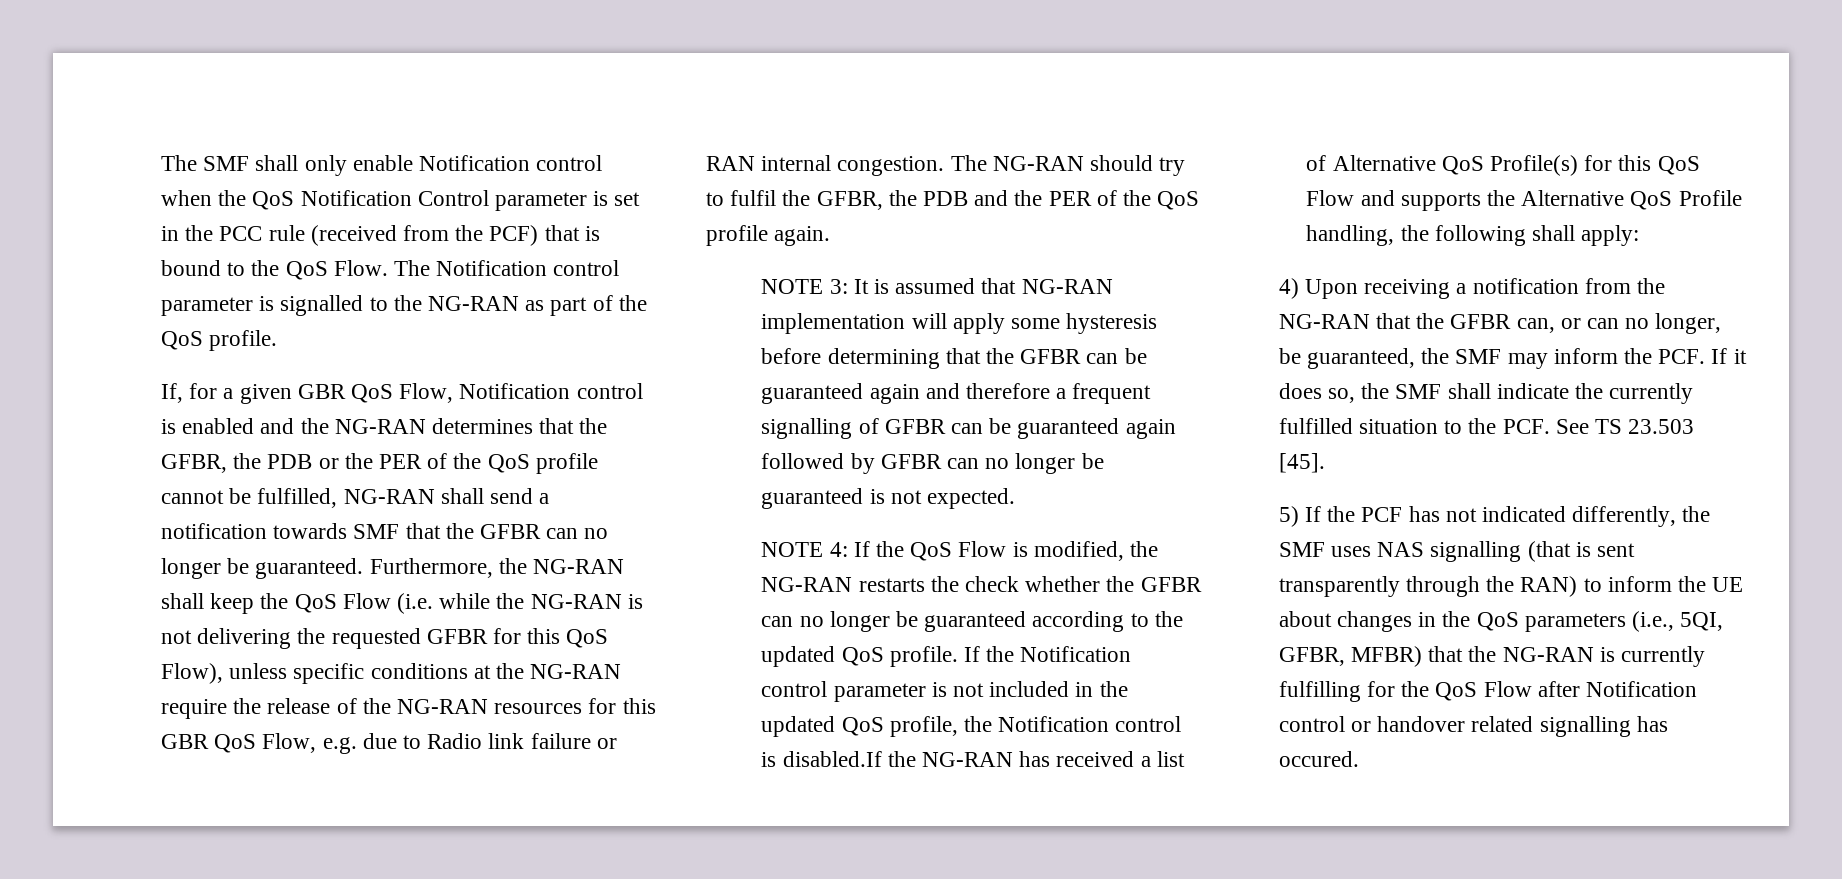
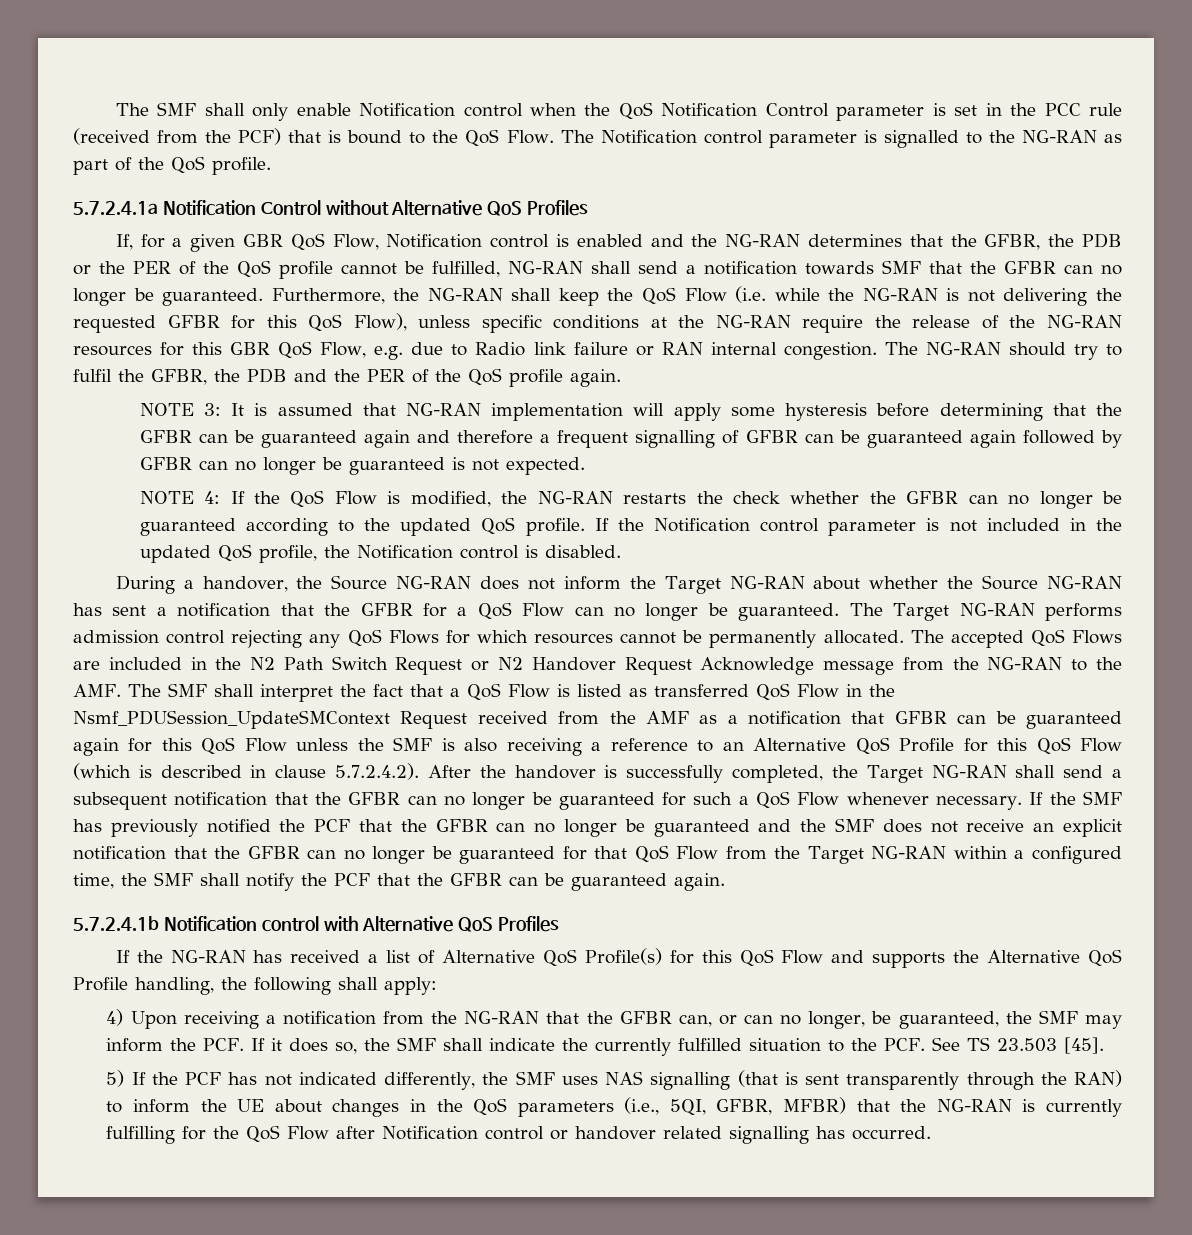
(278, 340) none -> [73,200,589,216] // 5.7.2.4.1a Notification Control without Alternative QoS Profiles
[782,751,882,767] disabled.If -> [544,545,621,558] [115,575,1123,594] [73,602,1122,621] [73,629,1122,648] [73,656,1123,675] [73,683,895,702] [73,710,1122,729] [73,737,1122,756] [73,763,1122,783] [73,791,1123,810] [73,818,1122,837] [73,845,1122,864] [73,872,725,891] [73,916,560,932] [115,950,130,963] disabled. // During a handover, the Source NG-RAN does not inform the Target NG-RAN about whether the Source NG-RAN has sent a notification that the GFBR for a QoS Flow can no longer be guaranteed. The Target NG-RAN performs admission control rejecting any QoS Flows for which resources cannot be permanently allocated. The accepted QoS Flows are included in the N2 Path Switch Request or N2 Handover Request Acknowledge message from the NG-RAN to the AMF. The SMF shall interpret the fact that a QoS Flow is listed as transferred QoS Flow in the Nsmf_PDUSession_UpdateSMContext Request received from the AMF as a notification that GFBR can be guaranteed again for this QoS Flow unless the SMF is also receiving a reference to an Alternative QoS Profile for this QoS Flow (which is described in clause 5.7.2.4.2). After the handover is successfully completed, the Target NG-RAN shall send a subsequent notification that the GFBR can no longer be guaranteed for such a QoS Flow whenever necessary. If the SMF has previously notified the PCF that the GFBR can no longer be guaranteed and the SMF does not receive an explicit notification that the GFBR can no longer be guaranteed for that QoS Flow from the Target NG-RAN within a configured time, the SMF shall notify the PCF that the GFBR can be guaranteed again. // 5.7.2.4.1b Notification control with Alternative QoS Profiles // If
[1278,751,1359,767] occured. -> [852,1126,932,1140] occurred.

